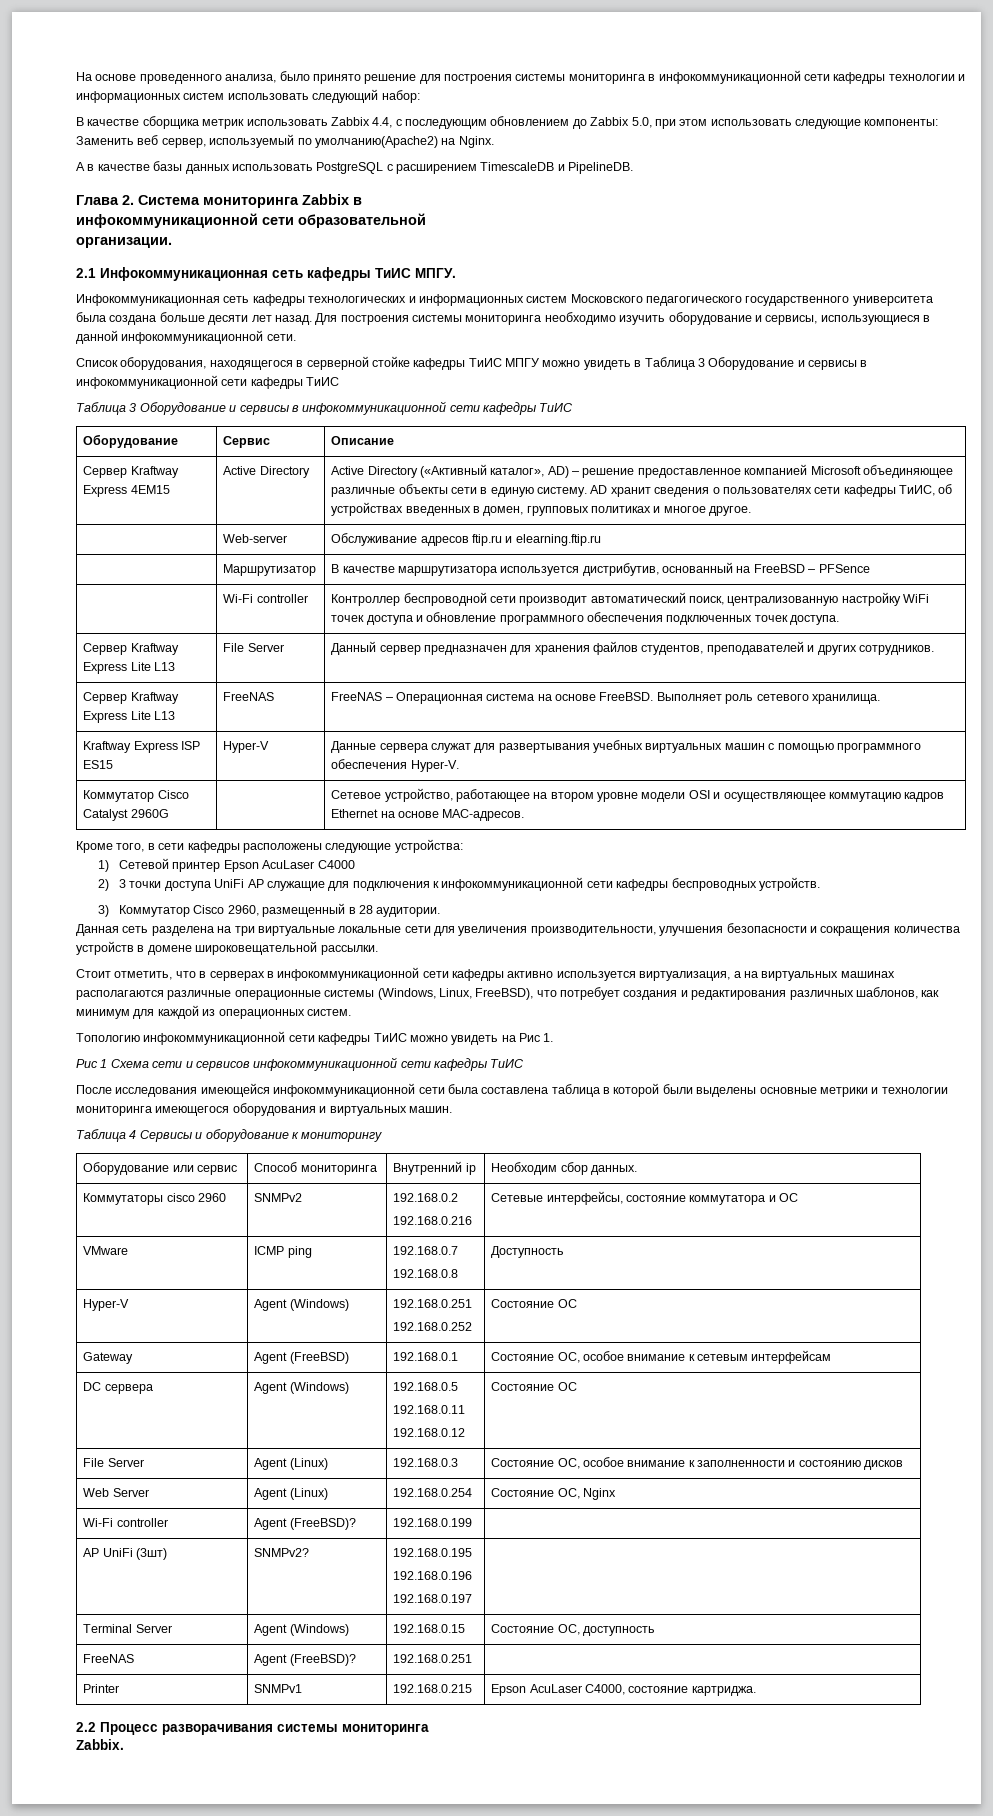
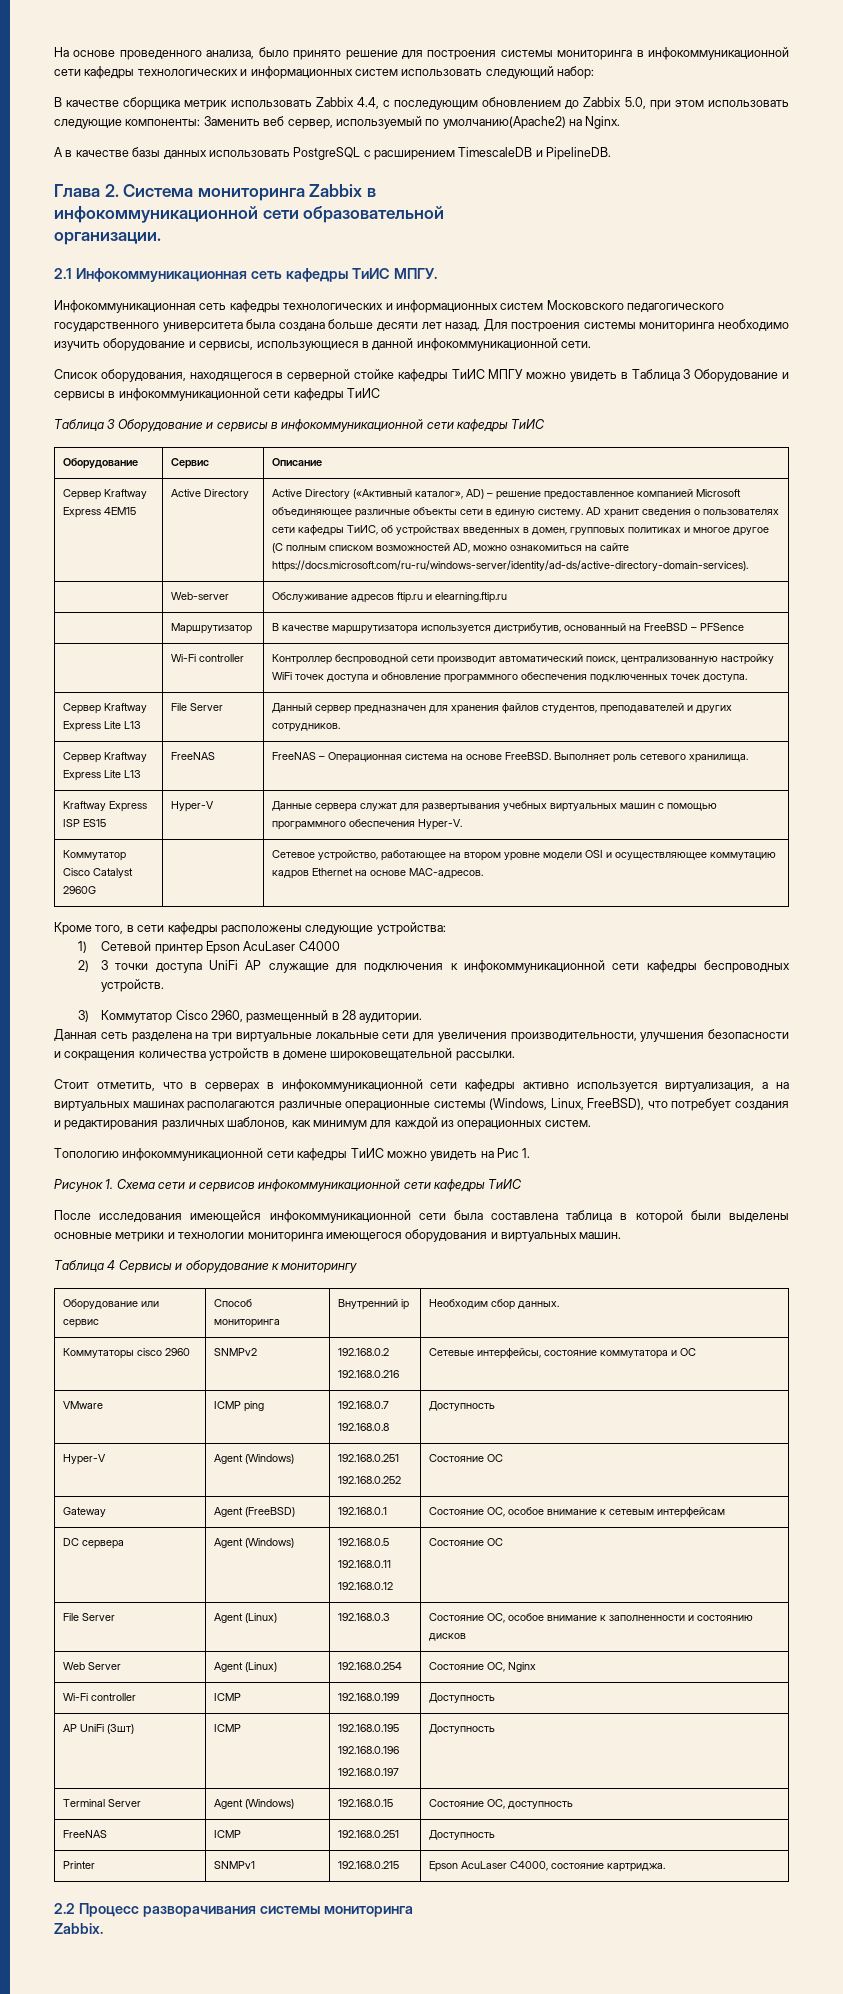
[888,74,955,81] технологии -> [137,69,238,76] технологических
[709,506,752,516] другое. -> [733,527,770,536] [272,543,630,553] [272,560,749,572] другое (С полным списком возможностей AD, можно ознакомиться на сайте https://docs.microsoft.com/ru-ru/windows-server/identity/ad-ds/active-directory-domain-services).
[76,1059,108,1068] Рис 1 -> [54,1179,114,1192] Рисунок 1.
[254,1518,356,1530] Agent (FreeBSD)? -> [214,1693,242,1701] ICMP
(473, 1522) none -> [429,1693,496,1703] Доступность
[254,1548,310,1557] SNMPv2? -> [214,1724,242,1732] ICMP
(473, 1598) none -> [429,1724,496,1734] Доступность
[254,1654,356,1666] Agent (FreeBSD)? -> [214,1830,242,1838] ICMP
(473, 1658) none -> [429,1830,496,1840] Доступность

